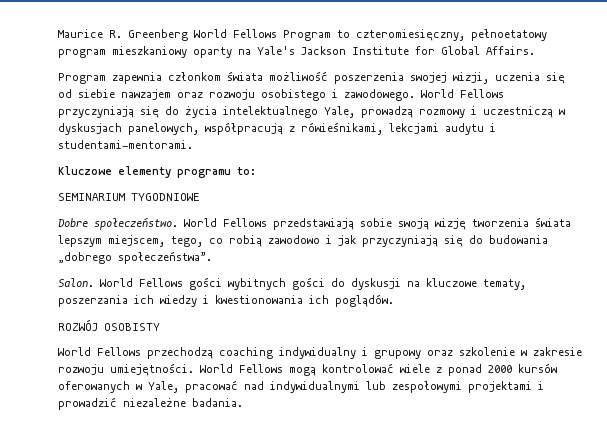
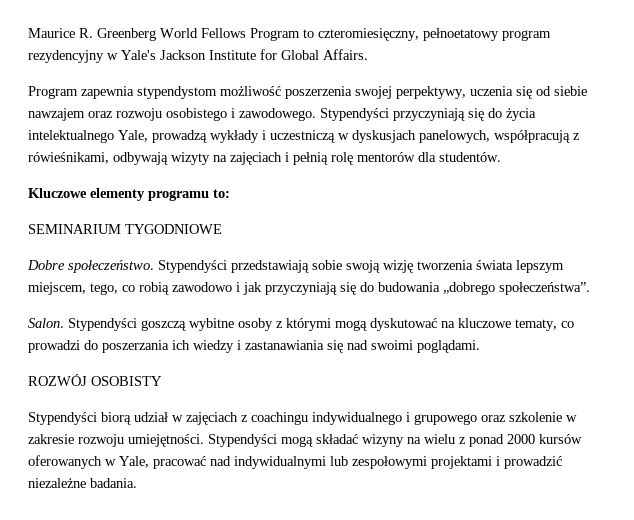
[112,46,251,58] mieszkaniowy oparty na -> [28,50,118,63] rezydencyjny w
[168,71,263,81] członkom świata -> [137,86,217,99] stypendystom
[453,72,489,84] wizji, -> [396,86,466,99] perpektywy,
[421,89,504,98] World Fellows -> [320,108,389,121] Stypendyści
[419,109,465,118] rozmowy -> [210,130,259,143] wykłady
[389,123,496,135] [58,140,193,149] lekcjami audytu i studentami-mentorami. -> [113,152,501,165] odbywają wizyty na zajęciach i pełnią rolę mentorów dla studentów.
[184,218,267,227] World Fellows -> [158,260,227,273] Stypendyści
[100,277,526,290] [58,294,394,307] [58,319,160,331] [58,347,421,359] World Fellows gości wybitnych gości do dyskusji na kluczowe tematy, poszerzania ich wiedzy i kwestionowania ich poglądów. // ROZWÓJ OSOBISTY // World Fellows przechodzą coaching indywidualny i grupowy -> [68,318,574,331] [28,340,480,353] [28,374,162,386] [28,412,477,425] Stypendyści goszczą wybitne osoby z którymi mogą dyskutować na kluczowe tematy, co prowadzi do poszerzania ich wiedzy i zastanawiania się nad swoimi poglądami. // ROZWÓJ OSOBISTY // Stypendyści biorą udział w zajęciach z coachingu indywidualnego i grupowego
[200,363,430,376] World Fellows mogą kontrolować wiele -> [208,434,455,447] Stypendyści mogą składać wizyny na wielu

